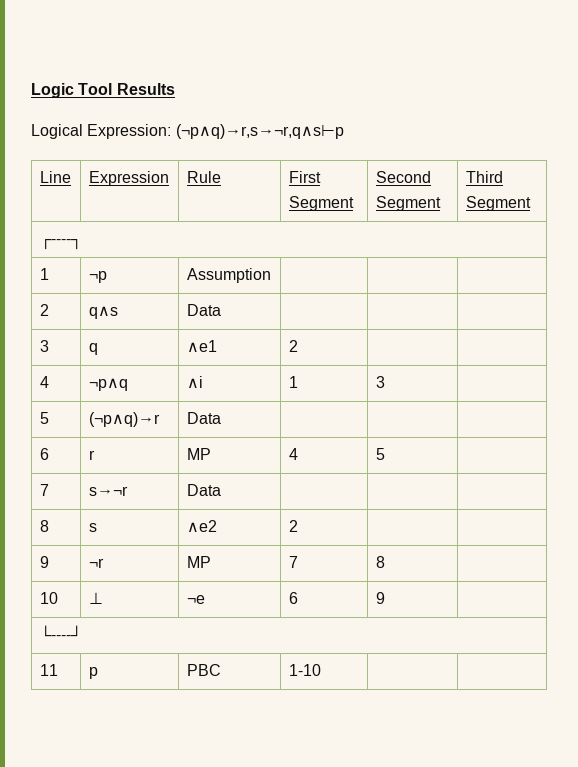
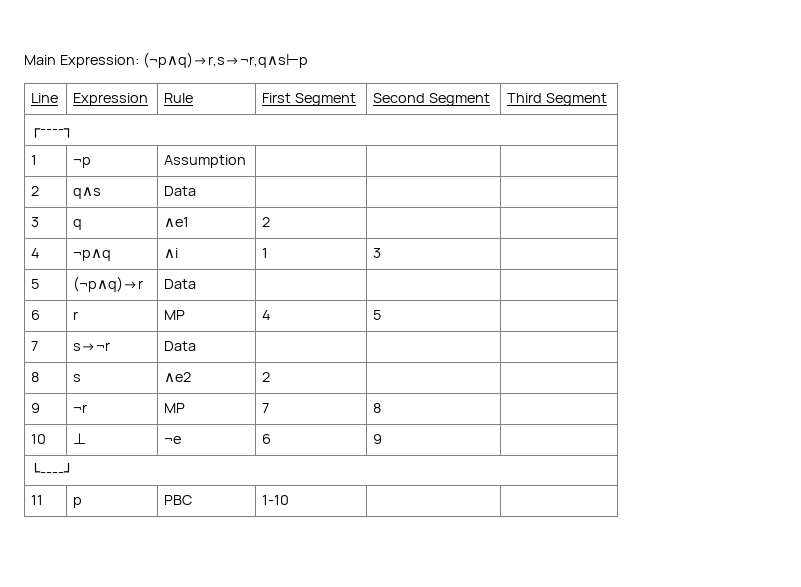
[31,83,175,98] [31,124,83,139] Logic Tool Results // Logical -> [24,55,56,65] Main

